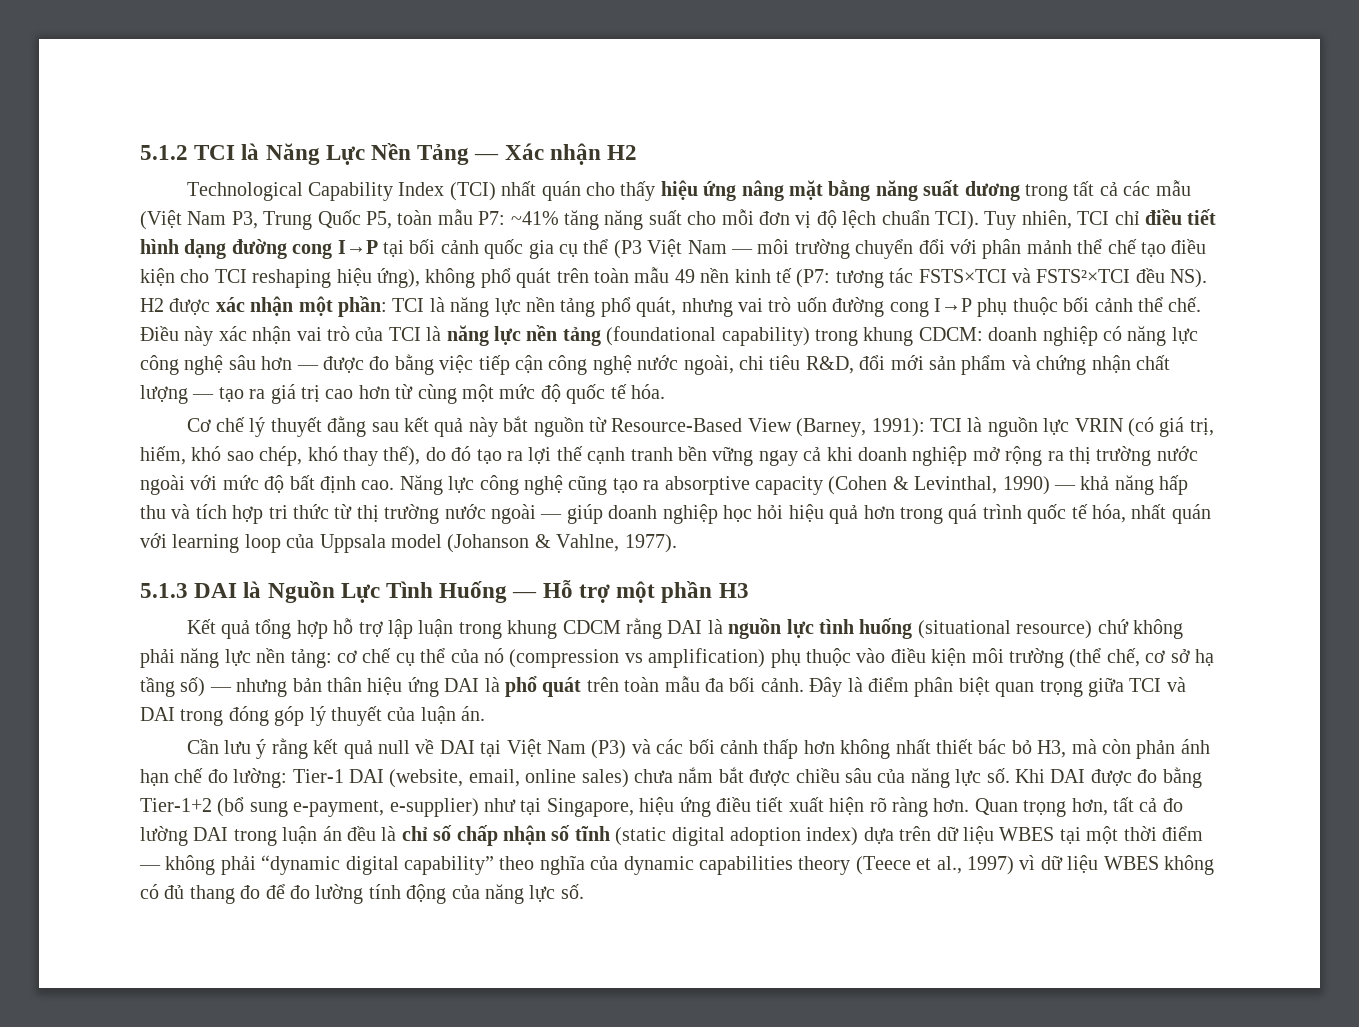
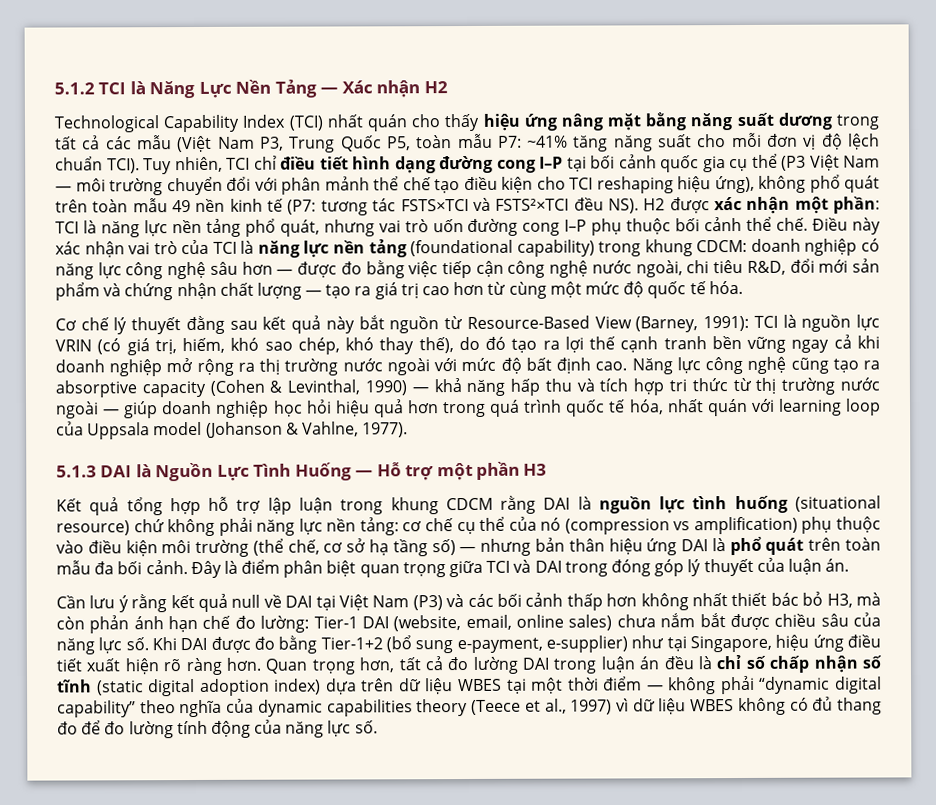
[337,240,378,254] I→P -> [539,156,563,169] I–P
[933,298,972,312] I→P -> [564,219,588,232] I–P

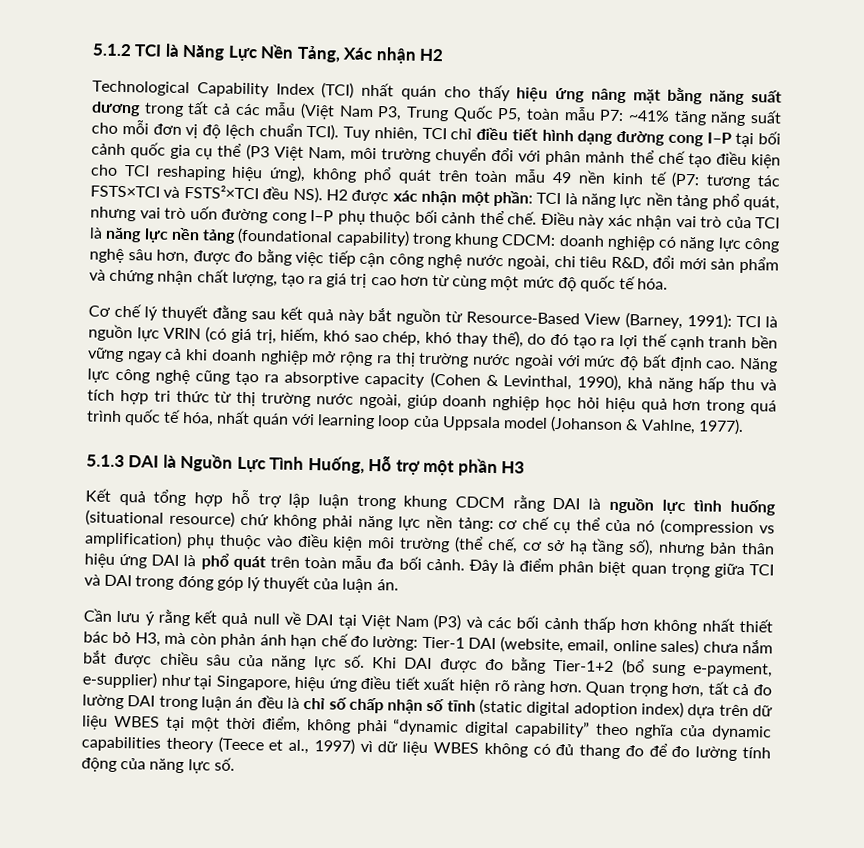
[274,79,339,98] Tảng — -> [296,45,341,63] Tảng,
[843,155,880,168] [55,186,72,192] Nam — -> [307,146,346,162] Nam,
[241,261,294,275] hơn — -> [156,249,190,265] hơn,
[256,282,323,300] lượng — -> [231,271,278,287] lượng,
[364,380,429,396] 1990) — -> [576,374,622,392] 1990),
[55,401,121,419] ngoài — -> [358,393,402,409] ngoài,
[294,462,374,481] Huống — -> [307,456,365,474] Huống,
[431,539,477,556] số) — -> [628,539,655,556] số),
[603,676,664,691] điểm — -> [261,716,301,733] điểm,

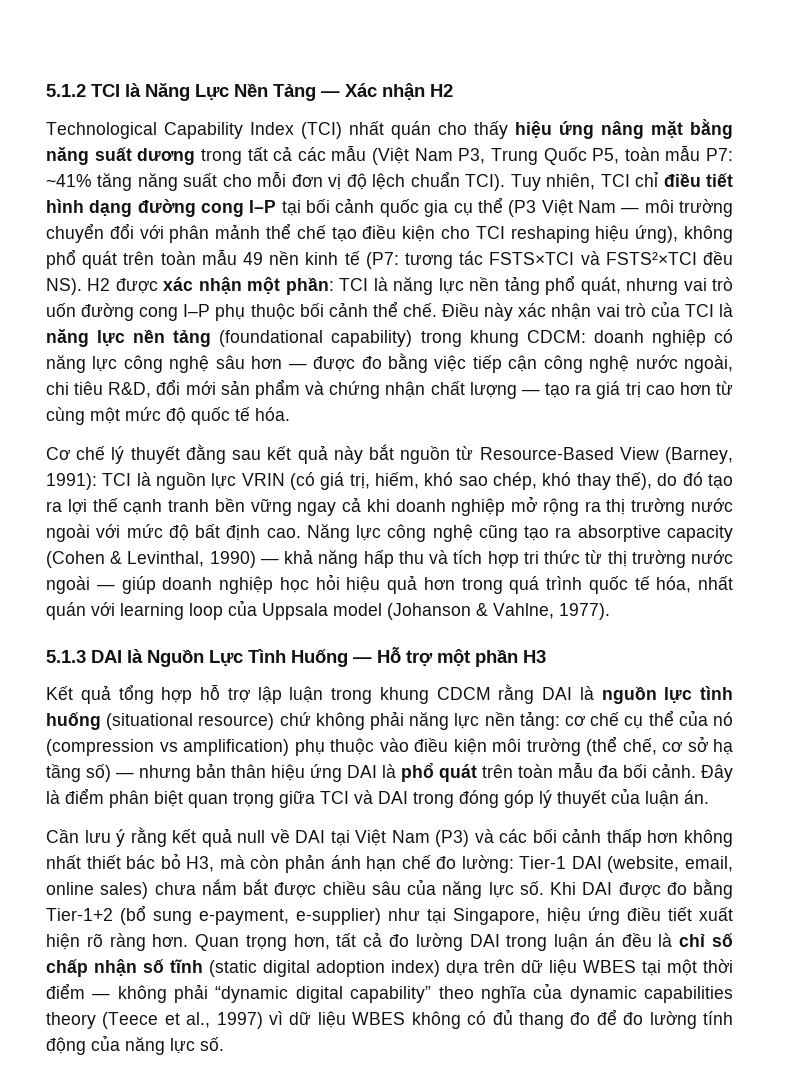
[296,45,341,63] Tảng, -> [273,84,340,101] Tảng —
[307,146,346,162] Nam, -> [577,200,640,213] Nam —
[156,249,190,265] hơn, -> [251,356,307,369] hơn —
[231,271,278,287] lượng, -> [469,382,540,399] lượng —
[576,374,622,392] 1990), -> [209,551,279,568] 1990) —
[358,393,402,409] ngoài, -> [46,576,115,594] ngoài —
[307,456,365,474] Huống, -> [291,649,372,667] Huống —
[628,539,655,556] số), -> [86,764,134,782] số) —
[261,716,301,733] điểm, -> [46,983,111,999] điểm —

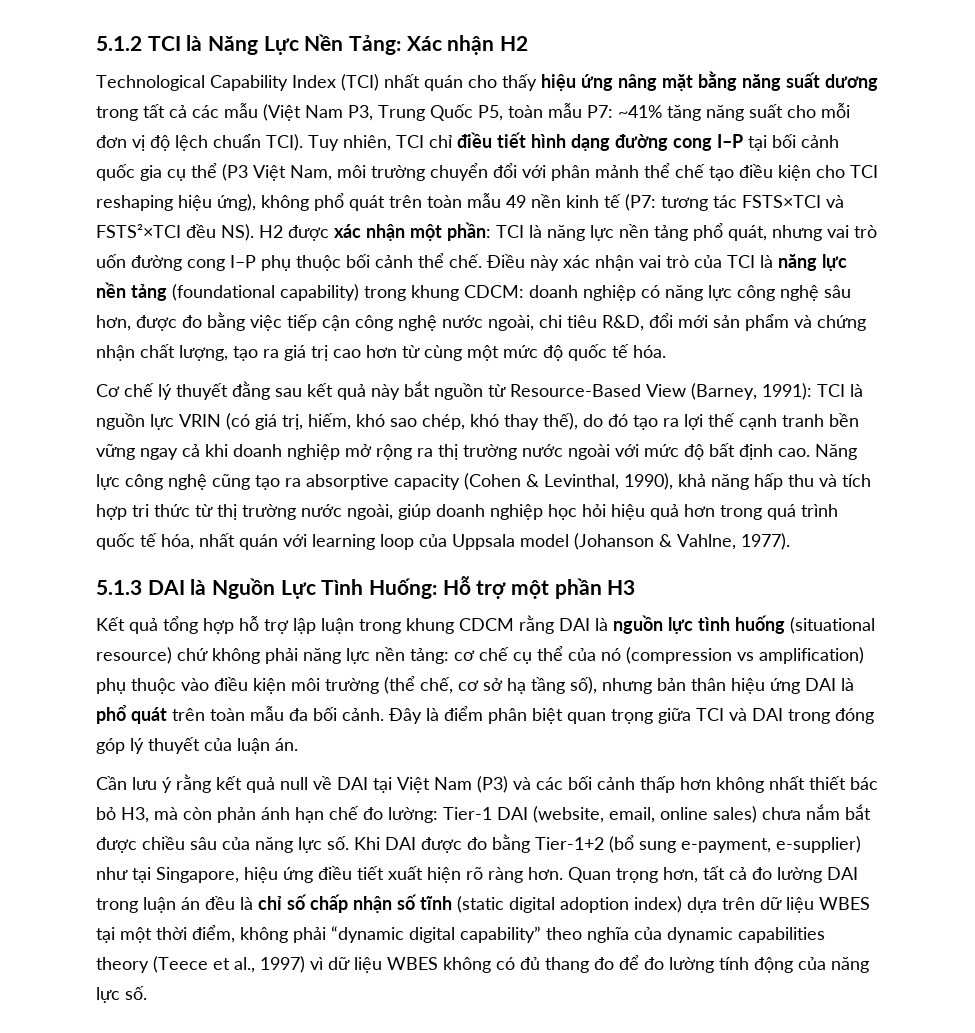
[273,84,340,101] Tảng — -> [349,35,402,55] Tảng:
[577,200,640,213] Nam — -> [290,165,332,181] Nam,
[251,356,307,369] hơn — -> [96,315,131,331] hơn,
[469,382,540,399] lượng — -> [179,345,228,361] lượng,
[209,551,279,568] 1990) — -> [624,473,673,490] 1990),
[46,576,115,594] ngoài — -> [347,504,393,520] ngoài,
[291,649,372,667] Huống — -> [369,578,438,599] Huống:
[86,764,134,782] số) — -> [570,677,597,694] số),
[46,983,111,999] điểm — -> [192,925,235,943] điểm,

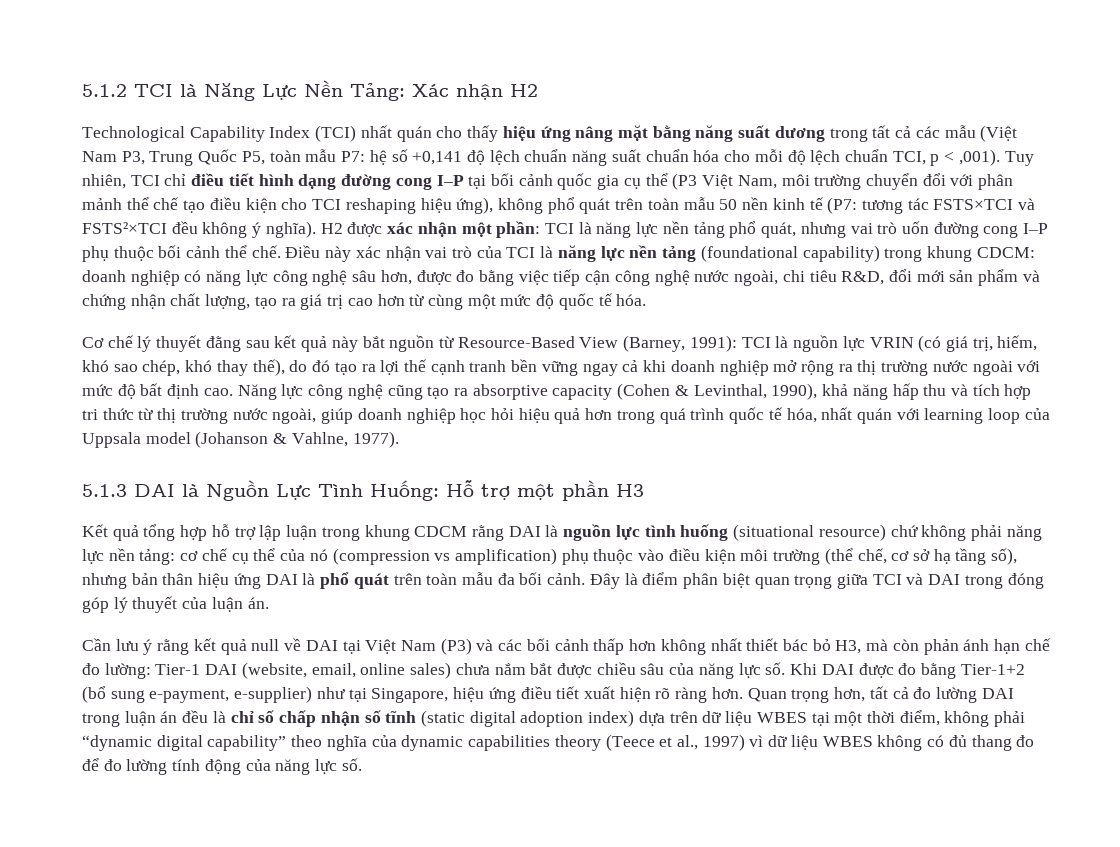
[618,103,850,121] [96,134,303,151] ~41% tăng năng suất cho mỗi đơn vị độ lệch chuẩn TCI). -> [369,149,1000,166] hệ số +0,141 độ lệch chuẩn năng suất chuẩn hóa cho mỗi độ lệch chuẩn TCI, p < ,001).
[506,195,526,208] 49 -> [719,199,738,210] 50
[221,224,254,241] NS). -> [202,221,316,238] không ý nghĩa).

